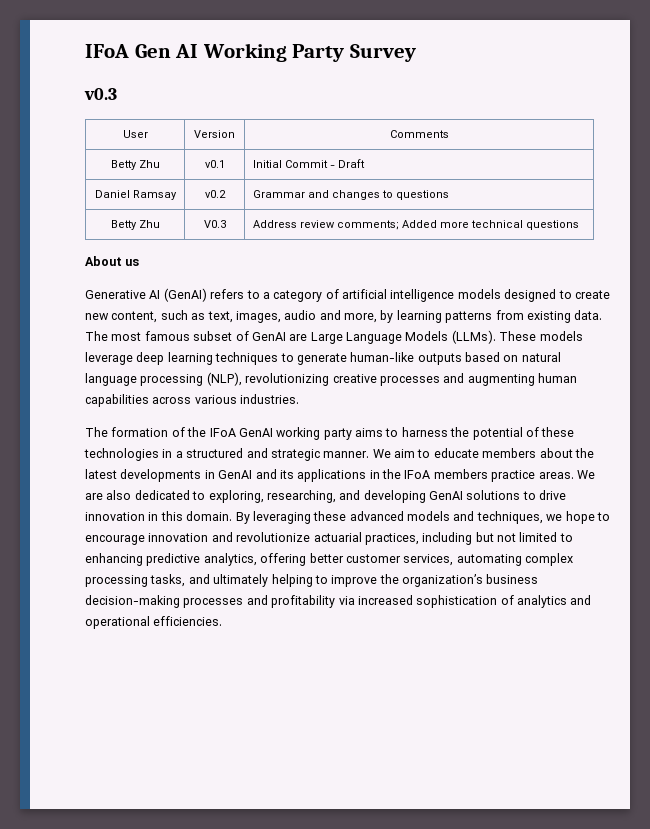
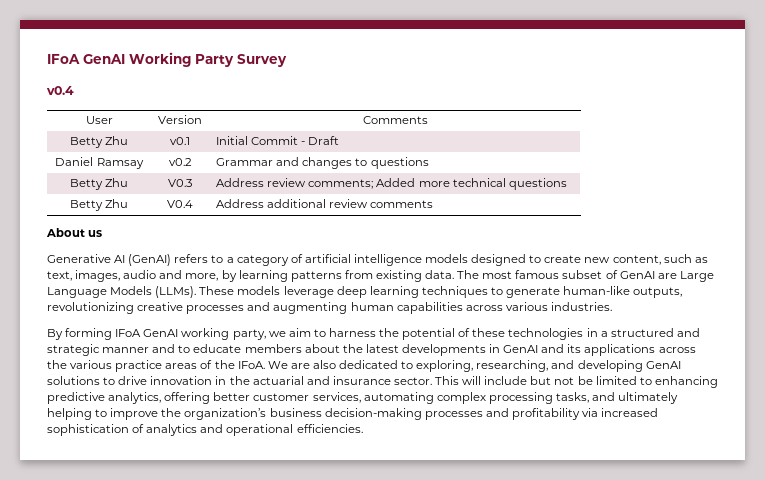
[85,44,199,58] IFoA Gen AI -> [47,54,125,64] IFoA GenAI
[84,88,117,100] v0.3 -> [46,86,74,95] v0.4
(579, 225) none -> [69,199,129,211] [167,200,193,208] [216,199,434,208] // Betty Zhu | V0.4 | Address additional review comments
[417,352,561,365] [85,372,242,386] outputs based on natural language processing (NLP), -> [633,287,683,298] outputs,
[85,427,383,440] The formation of the IFoA GenAI working party aims -> [47,328,311,340] By forming IFoA GenAI working party, we aim
[323,449,415,458] manner. We aim -> [102,344,176,353] manner and
[369,469,574,482] in the IFoA members practice areas. -> [658,347,696,353] [47,360,265,372] across the various practice areas of the IFoA.
[160,511,610,524] [85,532,473,545] this domain. By leveraging these advanced models and techniques, we hope to encourage innovation and revolutionize actuarial practices, including -> [229,376,528,385] the actuarial and insurance sector. This will include
(516, 537) none -> [577,376,593,385] be

